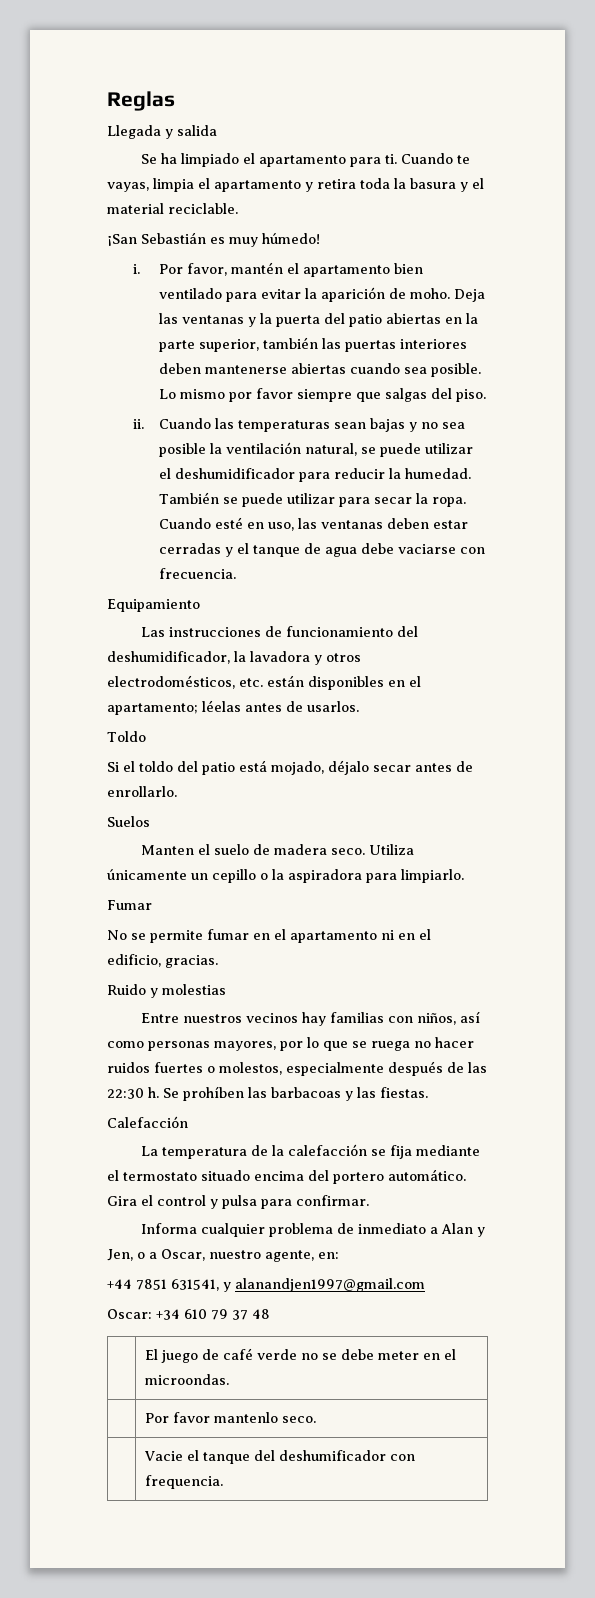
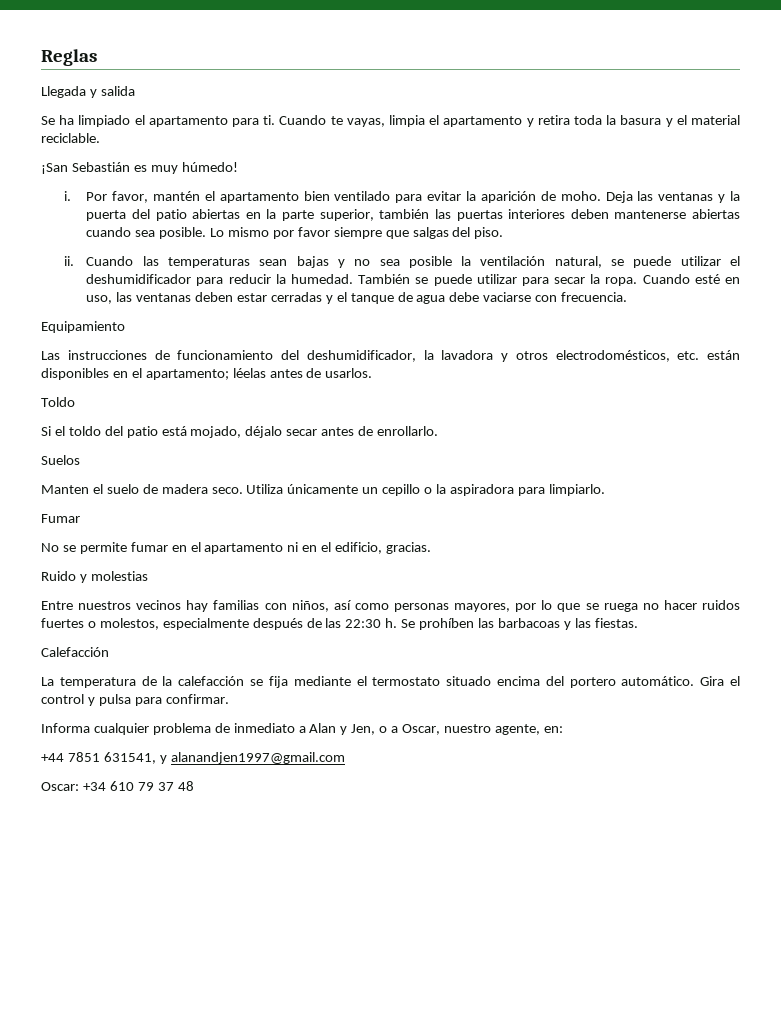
[145,1348,457,1363] [145,1374,230,1385] [145,1412,317,1423] [144,1450,416,1464] [145,1475,224,1489] // | El juego de café verde no se debe meter en el microondas. // | Por favor mantenlo seco. // | Vacie el tanque del deshumificador con frequencia. -> (194, 786) none

